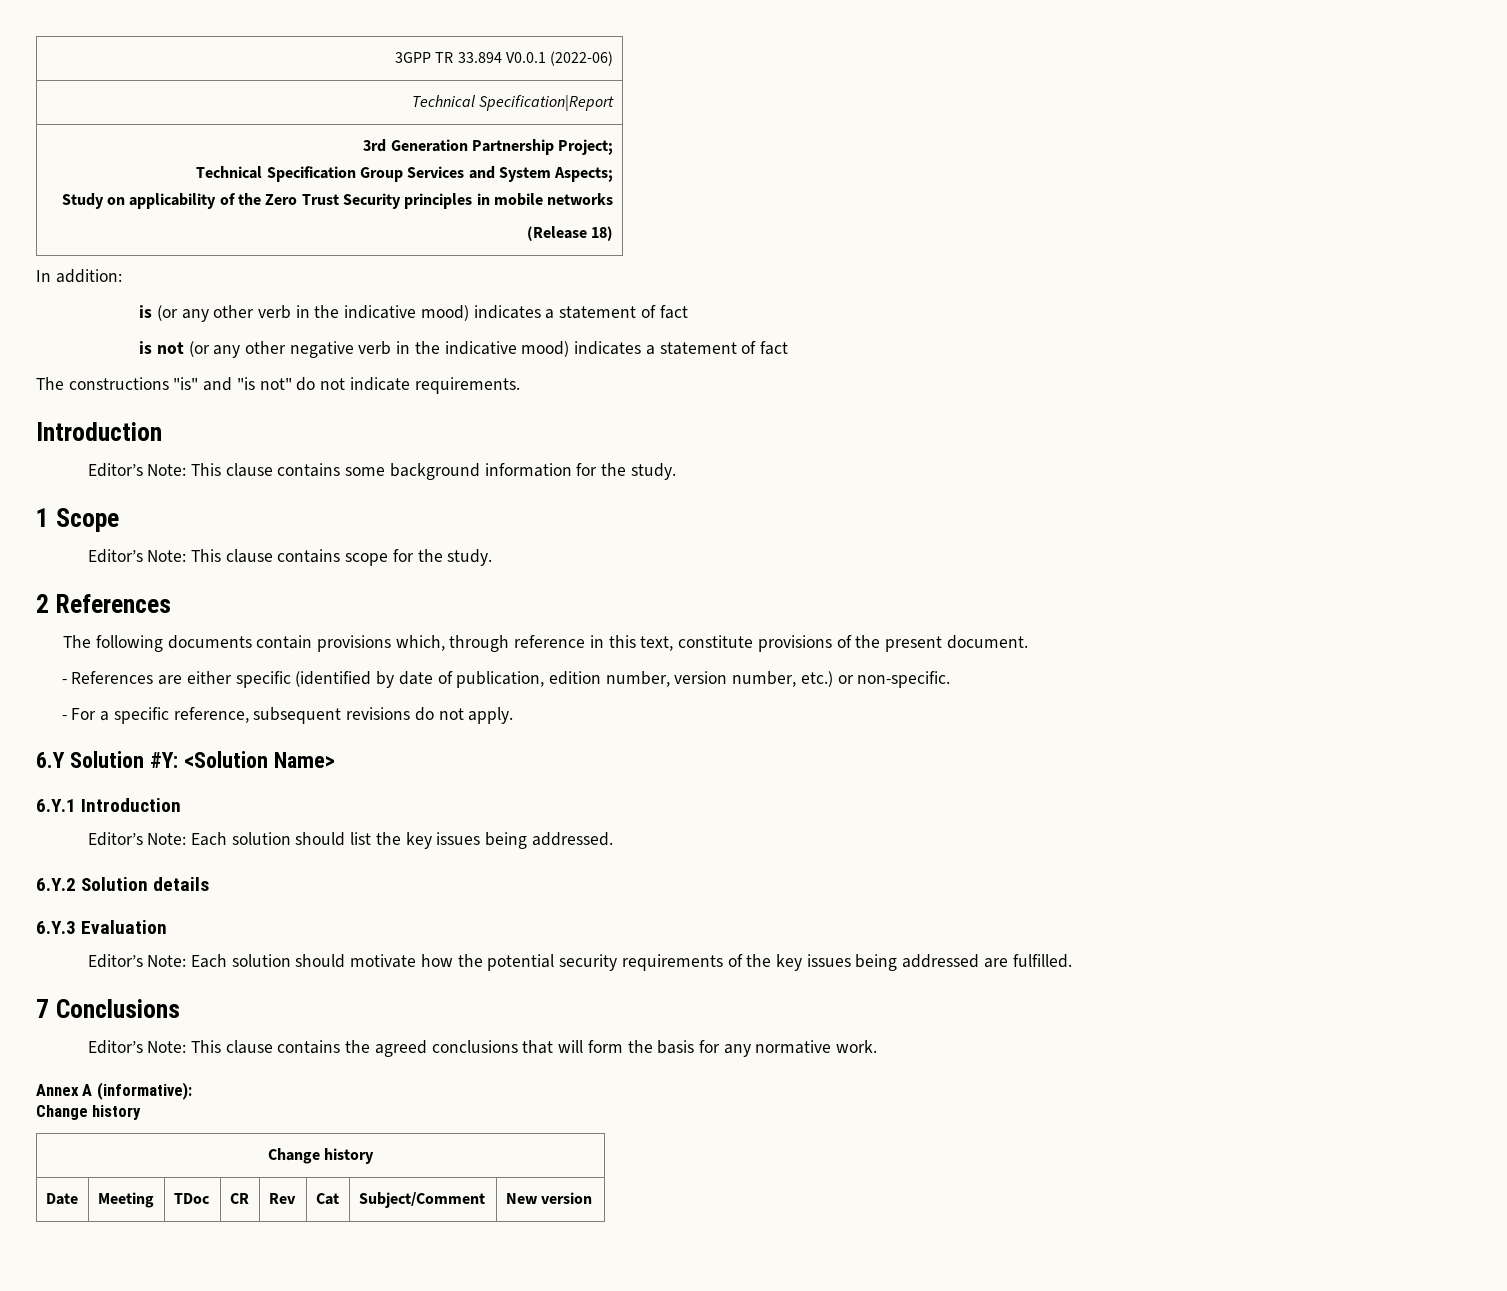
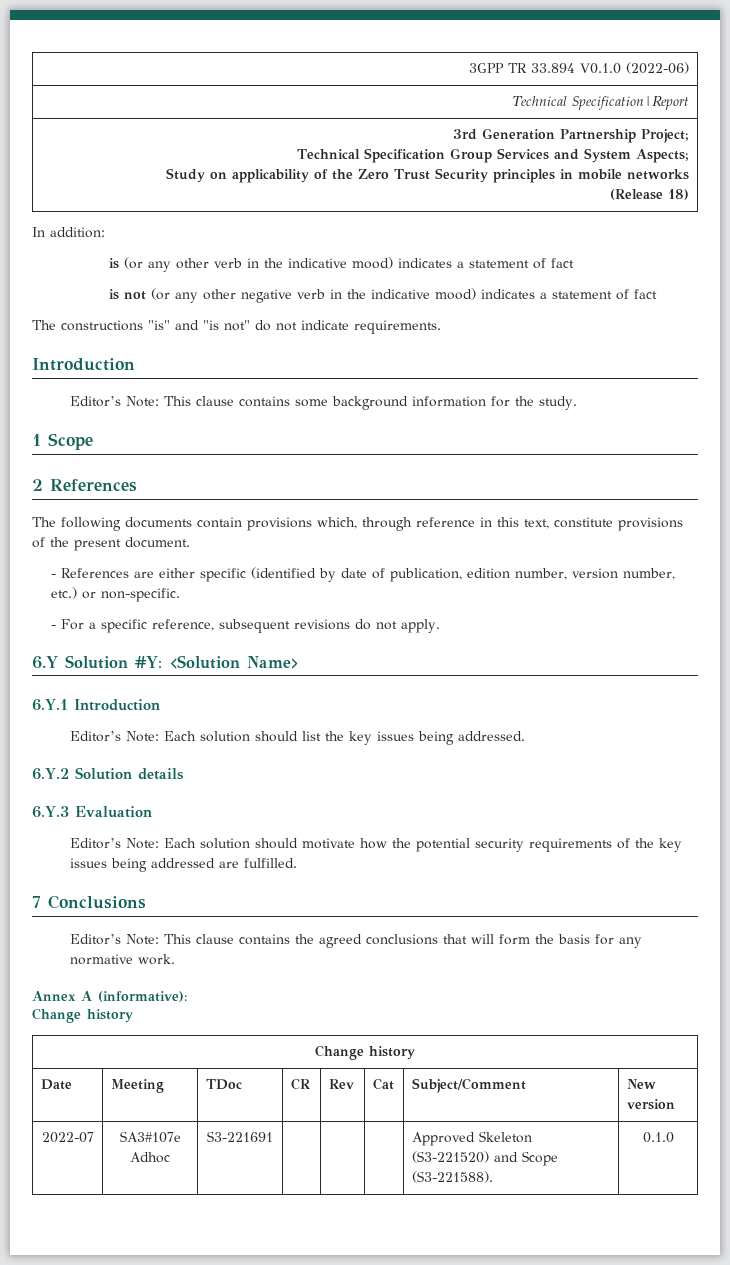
[505,52,546,63] V0.0.1 -> [580,63,622,74] V0.1.0
[87,549,493,566] // Editor’s Note: This clause contains scope for the study. -> (93, 441) none
(593, 1198) none -> [41,1132,94,1143] [119,1131,181,1143] [130,1152,170,1163] [207,1131,273,1142] [411,1131,532,1146] [411,1151,558,1166] [411,1171,493,1183] [642,1132,674,1143] // 2022-07 | SA3#107e Adhoc | S3-221691 | | | | Approved Skeleton (S3-221520) and Scope (S3-221588). | 0.1.0

